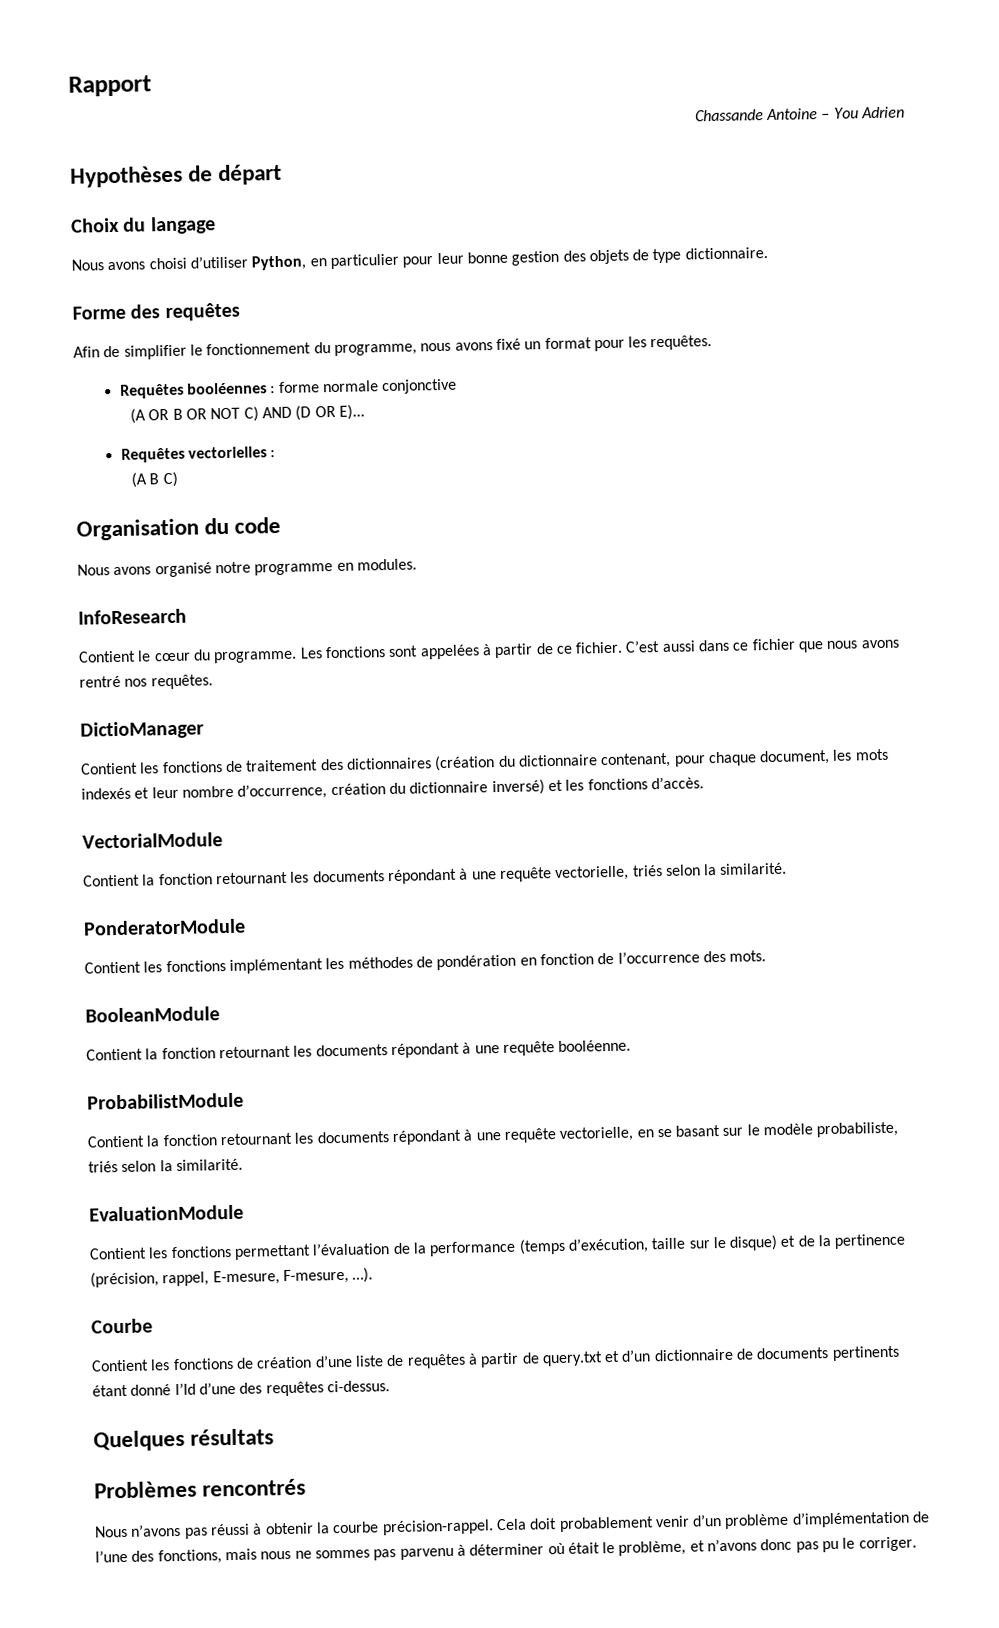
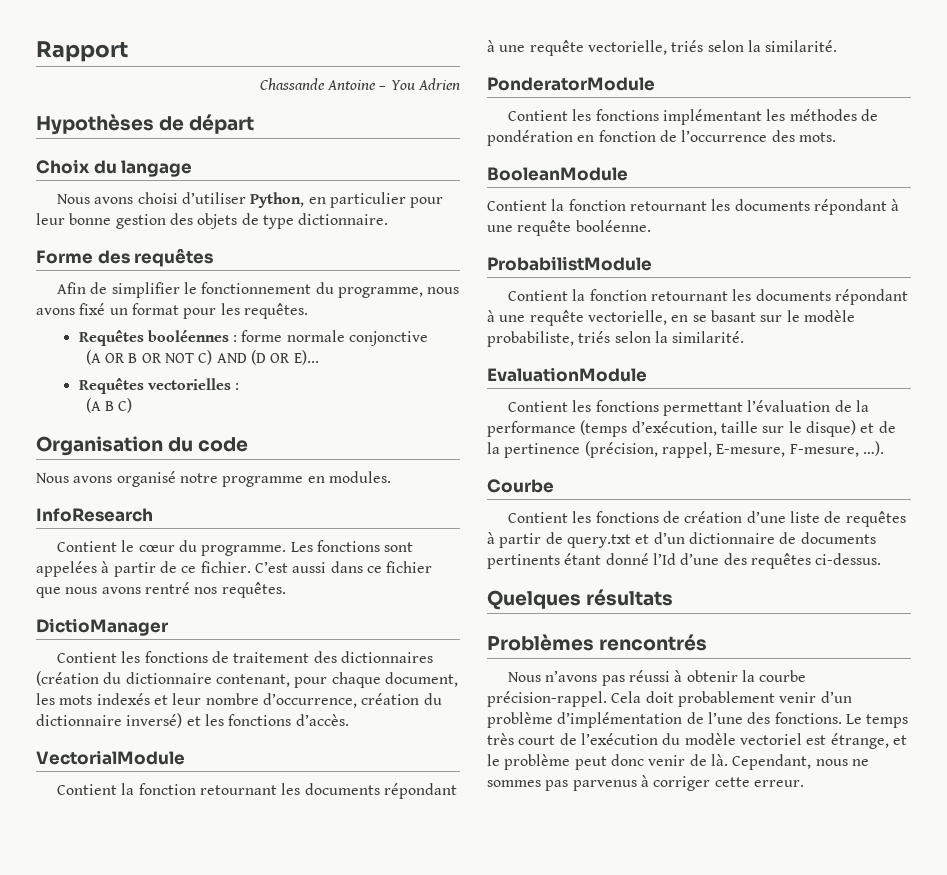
[157,1536,917,1565] fonctions, mais nous ne sommes pas parvenu à déterminer où était le problème, et n’avons donc pas pu le corriger. -> [774,712,909,728] [487,733,907,749] [487,754,869,770] [487,775,804,791] fonctions. Le temps très court de l’exécution du modèle vectoriel est étrange, et le problème peut donc venir de là. Cependant, nous ne sommes pas parvenus à corriger cette erreur.

